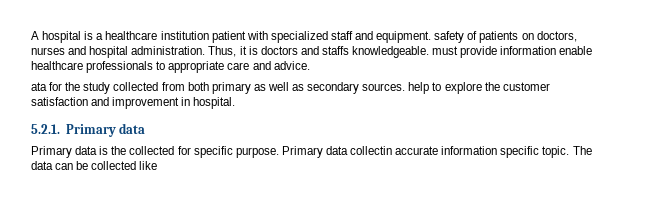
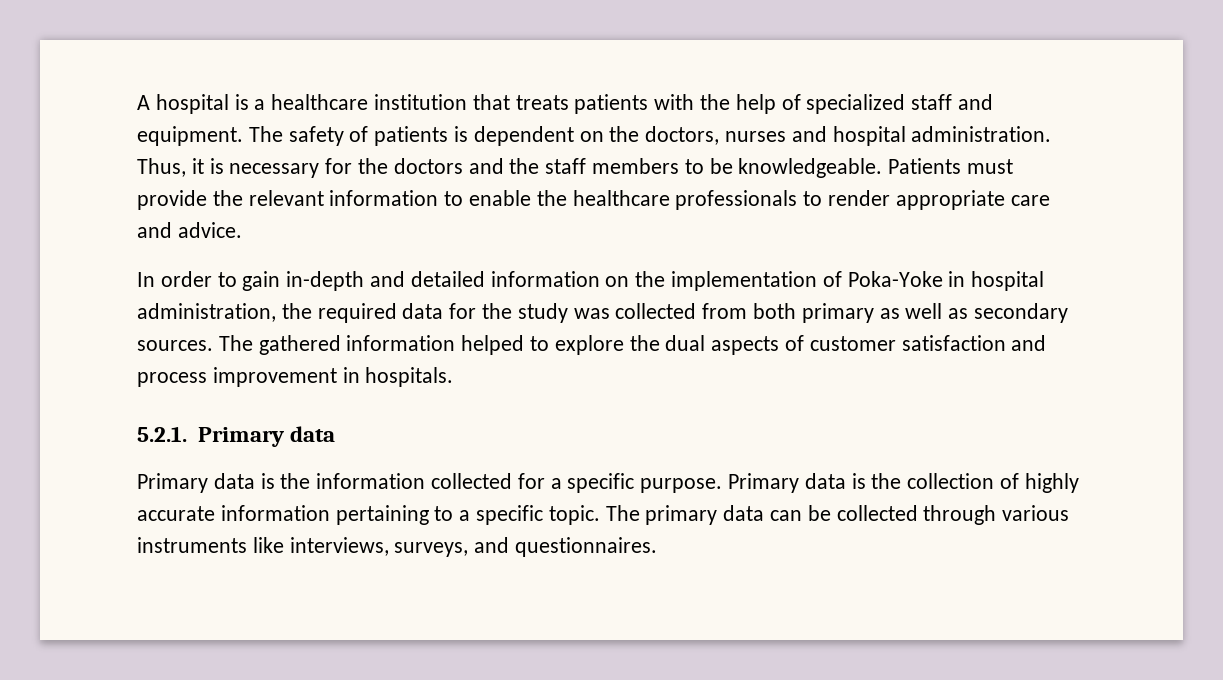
[211,31,268,43] patient with -> [472,94,801,114] that treats patients with the help of
(432, 37) none -> [248,126,283,142] The
[521,33,534,40] on -> [454,126,640,146] is dependent on the
[260,46,593,58] doctors and staffs knowledgeable. must provide information enable -> [229,158,1014,178] [137,190,567,210] necessary for the doctors and the staff members to be knowledgeable. Patients must provide the relevant information to enable the
(166, 65) none -> [828,190,891,206] render
[31,82,47,91] ata -> [137,271,1045,291] [137,303,444,323] In order to gain in-depth and detailed information on the implementation of Poka-Yoke in hospital administration, the required data
(111, 88) none -> [573,308,610,319] was
[408,82,500,94] help to explore the -> [218,335,805,355] The gathered information helped to explore the dual aspects of
(110, 101) none -> [137,372,207,387] process
[193,97,236,109] hospital. -> [365,367,454,387] hospitals.
(127, 150) none -> [316,473,426,489] information
(191, 150) none -> [550,478,562,489] a
[350,146,498,155] collectin accurate information -> [851,473,1079,493] [137,505,471,525] is the collection of highly accurate information pertaining to a
(592, 150) none -> [645,505,718,525] primary
[139,161,158,170] like -> [923,505,1070,525] [137,537,658,557] through various instruments like interviews, surveys, and questionnaires.

